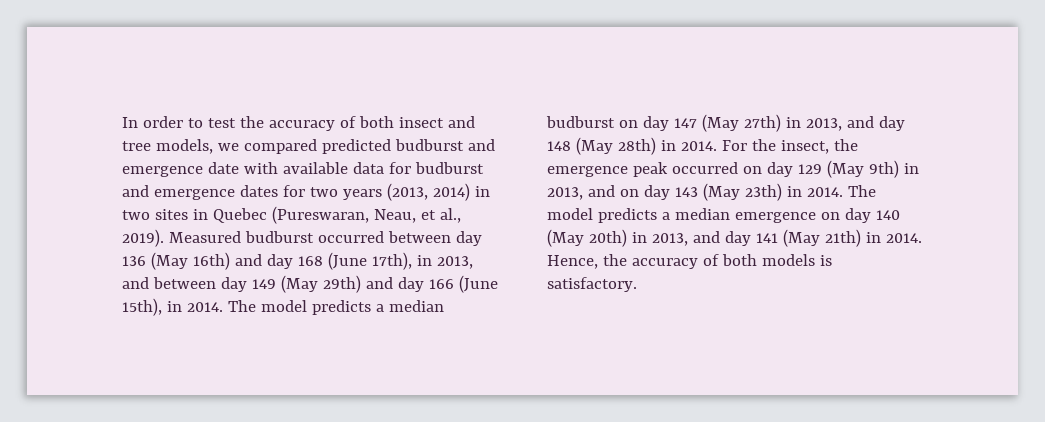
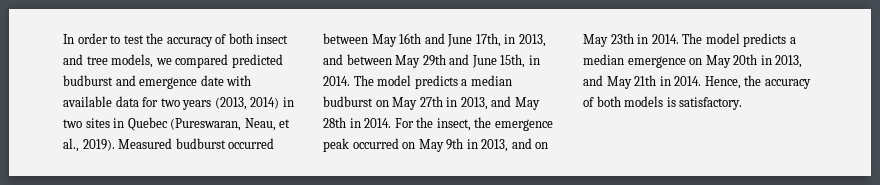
[414,162,484,174] [122,185,305,200] budburst and emergence dates for -> (159, 102) none
[455,231,482,246] [122,252,473,270] [122,275,498,293] [122,298,162,316] day 136 (May 16th) and day 168 (June 17th), in 2013, and between day 149 (May 29th) and day 166 (June 15th), -> [371,33,546,47] [323,54,526,68] May 16th and June 17th, in 2013, and between May 29th and June 15th,
[642,114,905,132] [547,137,656,155] day 147 (May 27th) in 2013, and day 148 (May 28th) -> [392,96,540,110] [323,117,346,128] May 27th in 2013, and May 28th
[766,160,919,178] [547,183,782,201] day 129 (May 9th) in 2013, and on day 143 (May 23th) -> [418,138,549,152] [583,33,634,47] May 9th in 2013, and on May 23th
[844,208,900,223] [547,229,861,247] day 140 (May 20th) in 2013, and day 141 (May 21th) -> [705,54,803,68] [583,75,657,89] May 20th in 2013, and May 21th

